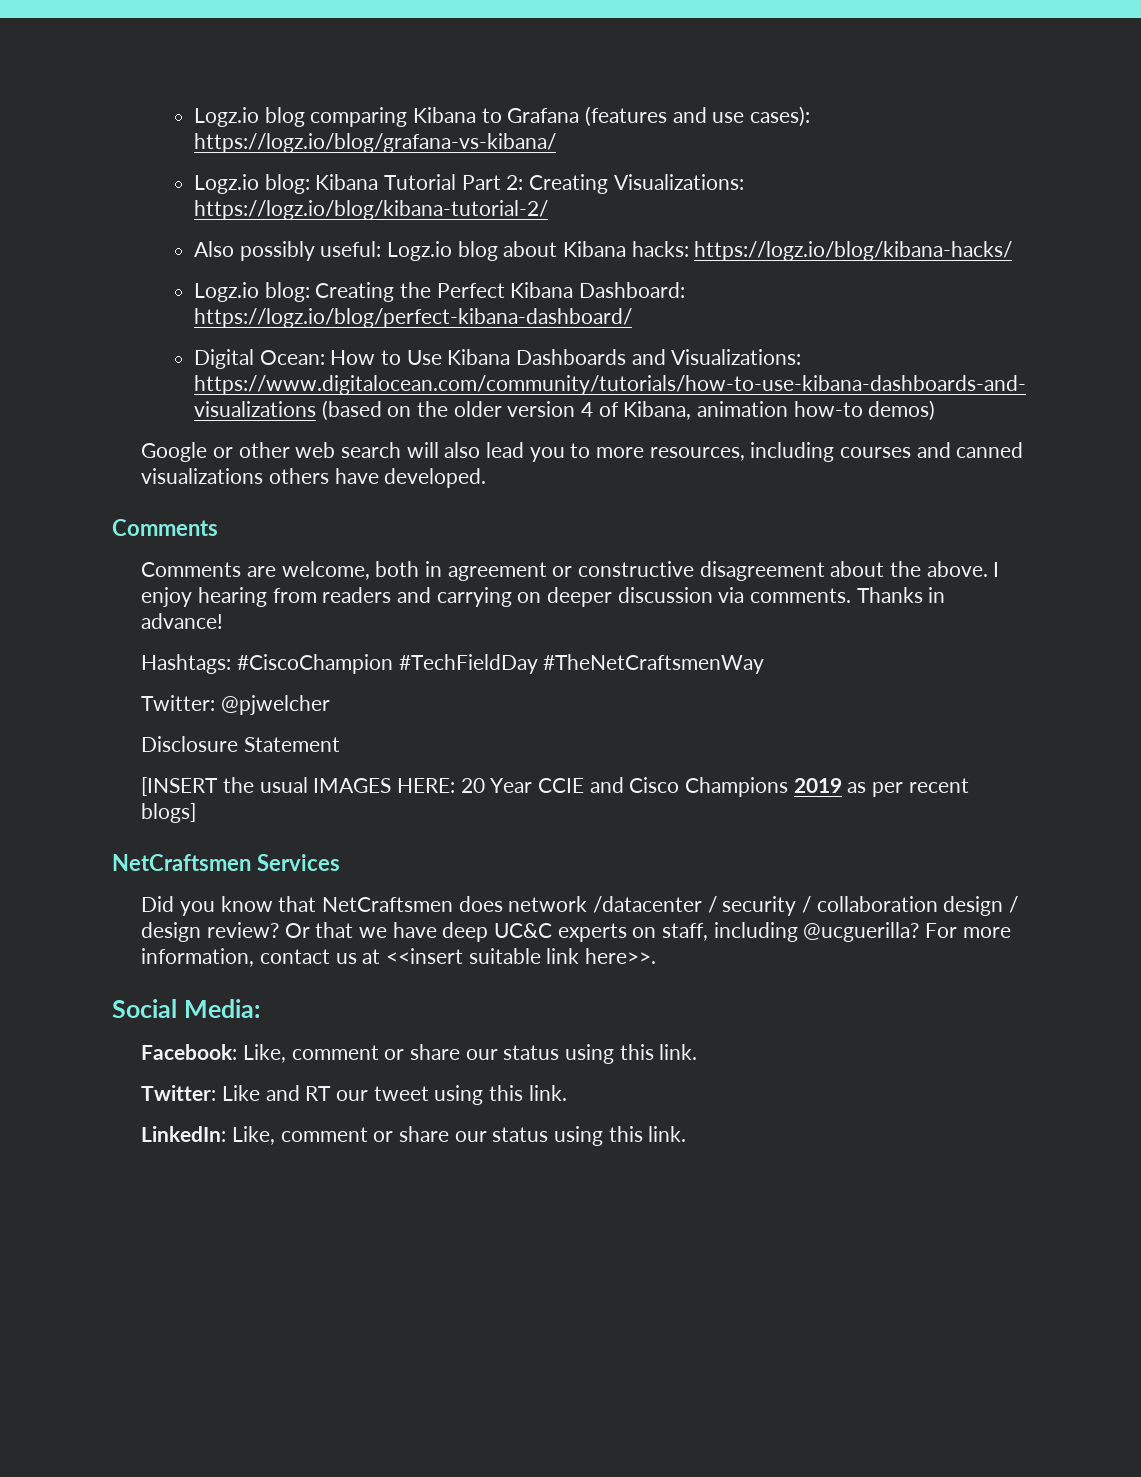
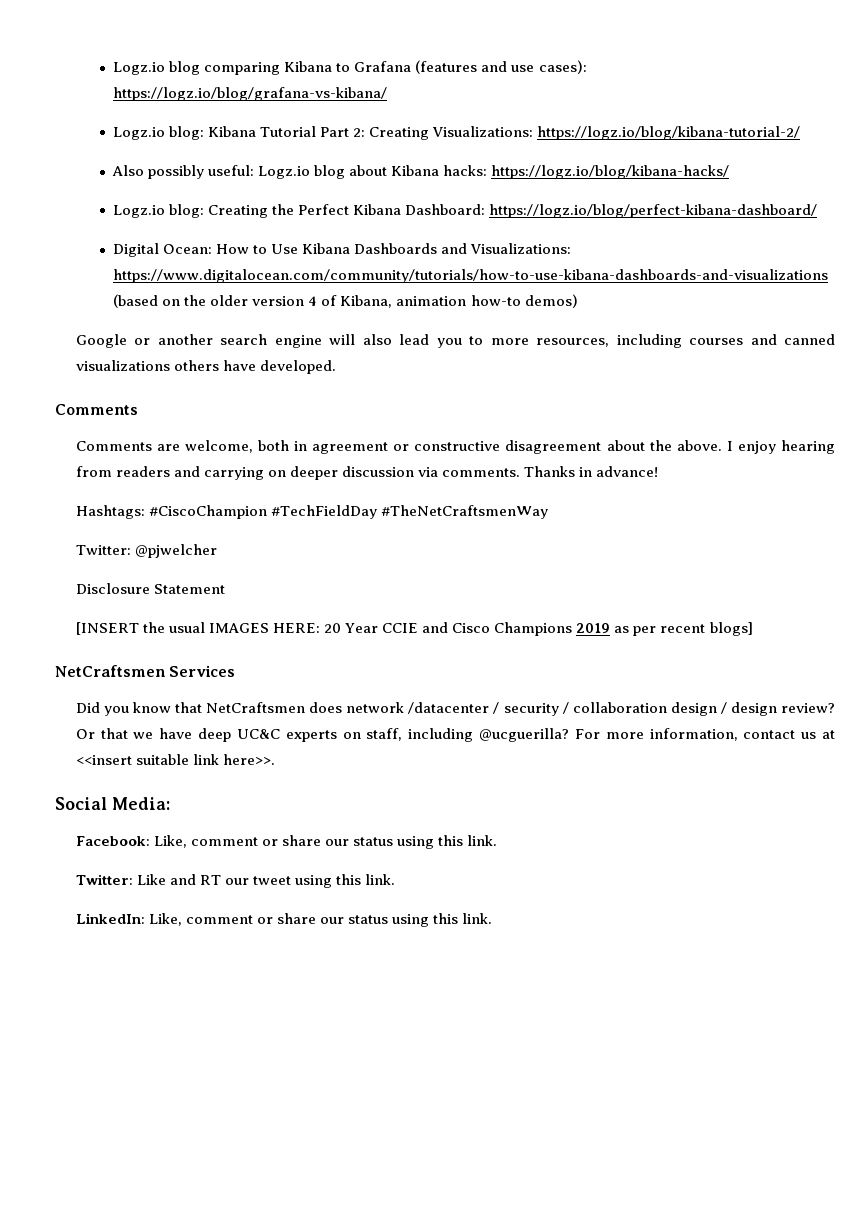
[238,442,402,458] other web search -> [157,334,322,348] another search engine

